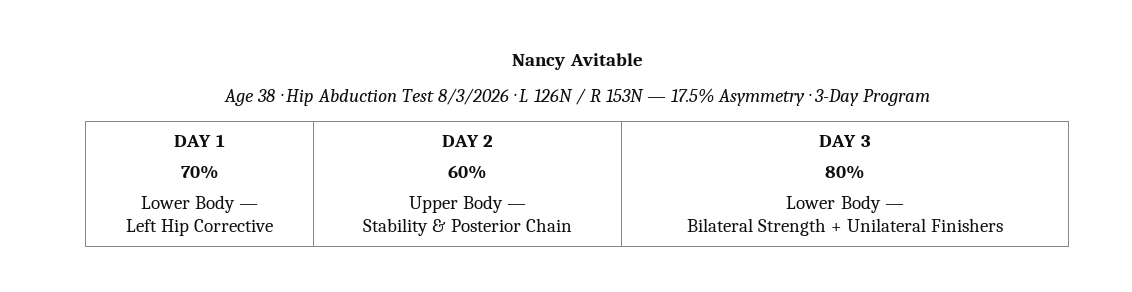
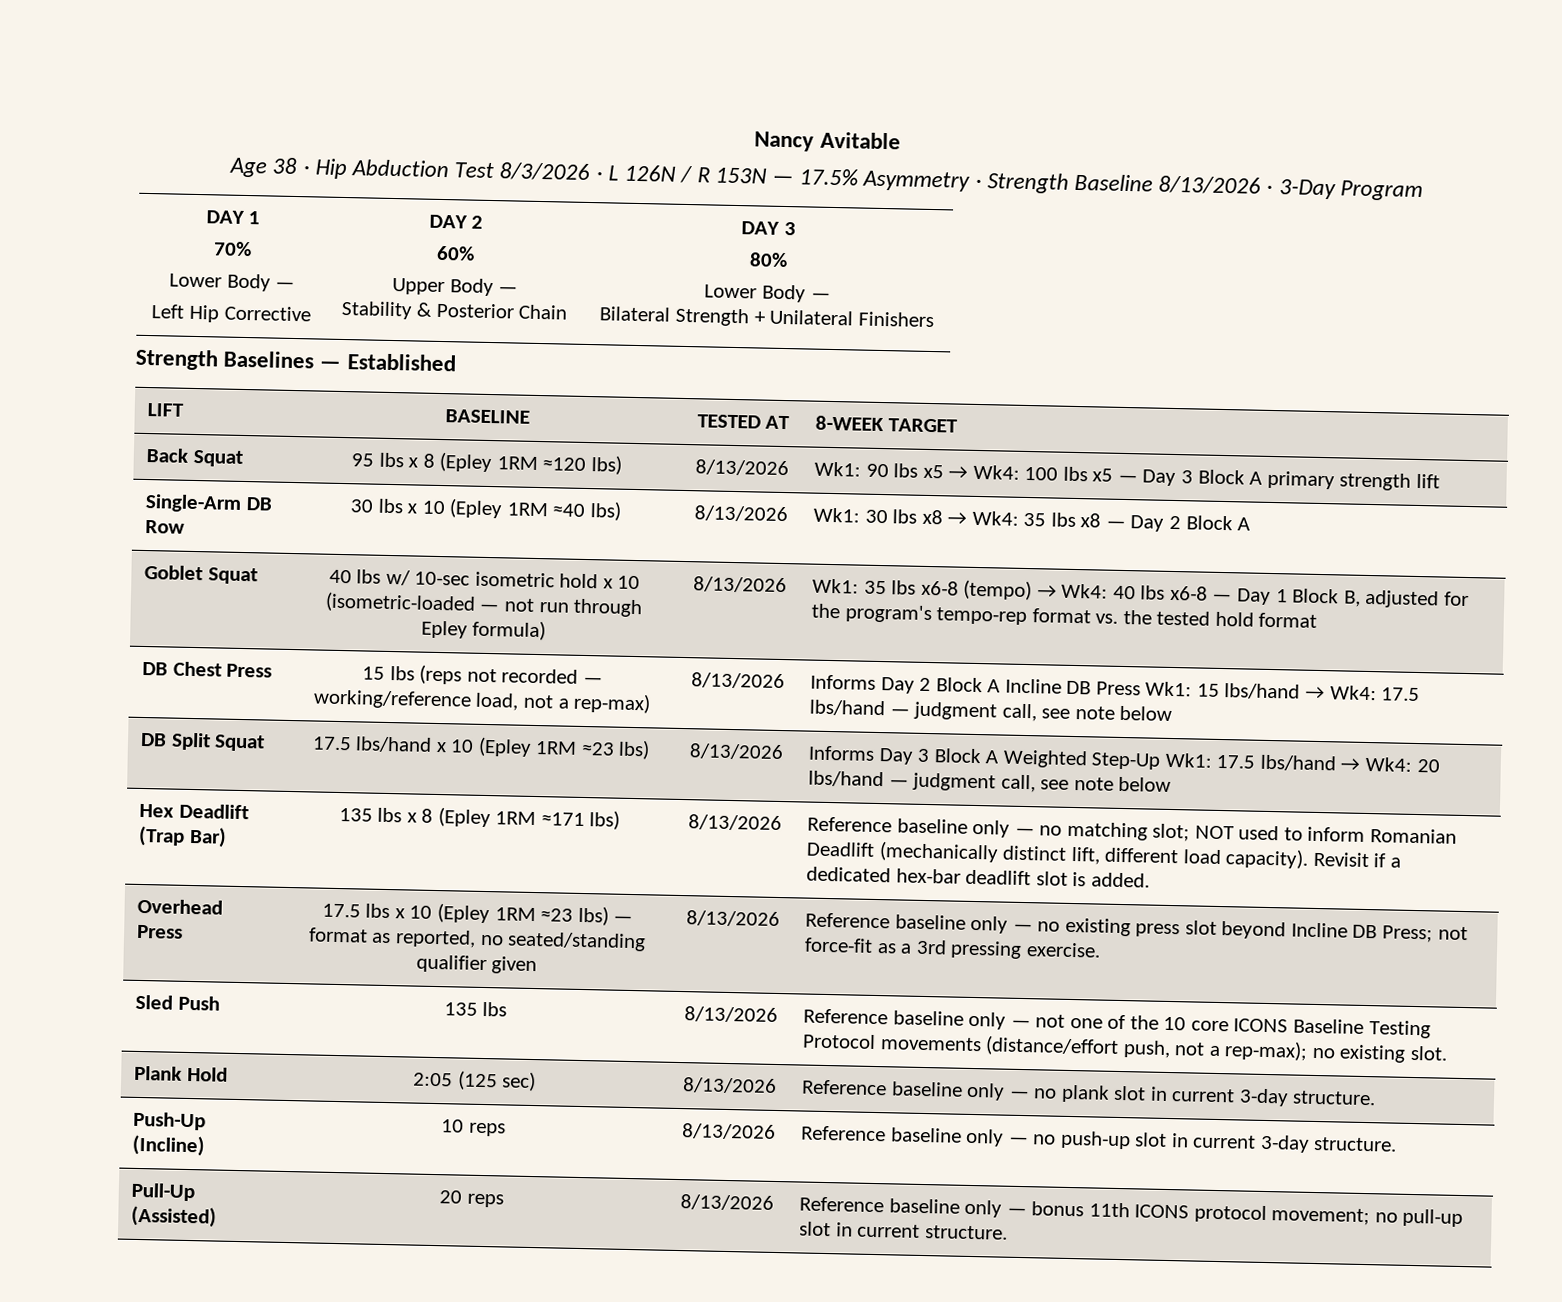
(813, 97) none -> [986,172,1274,195] Strength Baseline 8/13/2026 ·
(1004, 225) none -> [135,348,456,372] [147,403,185,417] [445,409,530,424] [696,414,791,430] [815,415,958,433] [146,448,243,467] [351,451,622,475] [695,459,789,477] [814,461,1440,491] [145,494,273,513] [145,519,186,534] [350,498,622,521] [694,505,788,523] [813,507,1252,532] [144,564,258,585] [328,569,641,590] [324,591,644,618] [420,619,547,641] [693,576,787,594] [812,578,1469,609] [811,603,1318,628] [142,661,273,678] [362,664,603,685] [312,689,652,714] [691,672,785,690] [810,674,1421,702] [809,699,1173,722] [140,732,266,752] [311,736,651,760] [689,743,784,761] [808,745,1440,773] [808,770,1172,793] [139,803,249,820] [138,825,227,848] [338,807,621,830] [688,814,782,832] [807,816,1457,844] [806,841,1401,869] [806,866,1150,888] [137,898,224,915] [137,924,184,939] [321,903,634,926] [307,927,647,952] [415,954,538,975] [686,910,780,928] [805,912,1468,943] [804,937,1101,959] [135,994,220,1011] [443,1001,508,1017] [684,1006,778,1024] [803,1008,1431,1039] [802,1033,1448,1063] [134,1065,228,1082] [412,1070,537,1092] [682,1077,777,1094] [801,1079,1377,1107] [133,1111,207,1131] [132,1134,206,1157] [441,1119,506,1137] [682,1123,776,1140] [801,1125,1398,1153] [131,1182,196,1202] [131,1205,218,1228] [439,1190,504,1208] [680,1194,774,1211] [799,1196,1464,1228] [799,1221,1008,1240] // Strength Baselines — Established // LIFT | BASELINE | TESTED AT | 8-WEEK TARGET // Back Squat | 95 lbs x 8 (Epley 1RM ≈120 lbs) | 8/13/2026 | Wk1: 90 lbs x5 → Wk4: 100 lbs x5 — Day 3 Block A primary strength lift // Single-Arm DB Row | 30 lbs x 10 (Epley 1RM ≈40 lbs) | 8/13/2026 | Wk1: 30 lbs x8 → Wk4: 35 lbs x8 — Day 2 Block A // Goblet Squat | 40 lbs w/ 10-sec isometric hold x 10 (isometric-loaded — not run through Epley formula) | 8/13/2026 | Wk1: 35 lbs x6-8 (tempo) → Wk4: 40 lbs x6-8 — Day 1 Block B, adjusted for the program's tempo-rep format vs. the tested hold format // DB Chest Press | 15 lbs (reps not recorded — working/reference load, not a rep-max) | 8/13/2026 | Informs Day 2 Block A Incline DB Press Wk1: 15 lbs/hand → Wk4: 17.5 lbs/hand — judgment call, see note below // DB Split Squat | 17.5 lbs/hand x 10 (Epley 1RM ≈23 lbs) | 8/13/2026 | Informs Day 3 Block A Weighted Step-Up Wk1: 17.5 lbs/hand → Wk4: 20 lbs/hand — judgment call, see note below // Hex Deadlift (Trap Bar) | 135 lbs x 8 (Epley 1RM ≈171 lbs) | 8/13/2026 | Reference baseline only — no matching slot; NOT used to inform Romanian Deadlift (mechanically distinct lift, different load capacity). Revisit if a dedicated hex-bar deadlift slot is added. // Overhead Press | 17.5 lbs x 10 (Epley 1RM ≈23 lbs) — format as reported, no seated/standing qualifier given | 8/13/2026 | Reference baseline only — no existing press slot beyond Incline DB Press; not force-fit as a 3rd pressing exercise. // Sled Push | 135 lbs | 8/13/2026 | Reference baseline only — not one of the 10 core ICONS Baseline Testing Protocol movements (distance/effort push, not a rep-max); no existing slot. // Plank Hold | 2:05 (125 sec) | 8/13/2026 | Reference baseline only — no plank slot in current 3-day structure. // Push-Up (Incline) | 10 reps | 8/13/2026 | Reference baseline only — no push-up slot in current 3-day structure. // Pull-Up (Assisted) | 20 reps | 8/13/2026 | Reference baseline only — bonus 11th ICONS protocol movement; no pull-up slot in current structure.

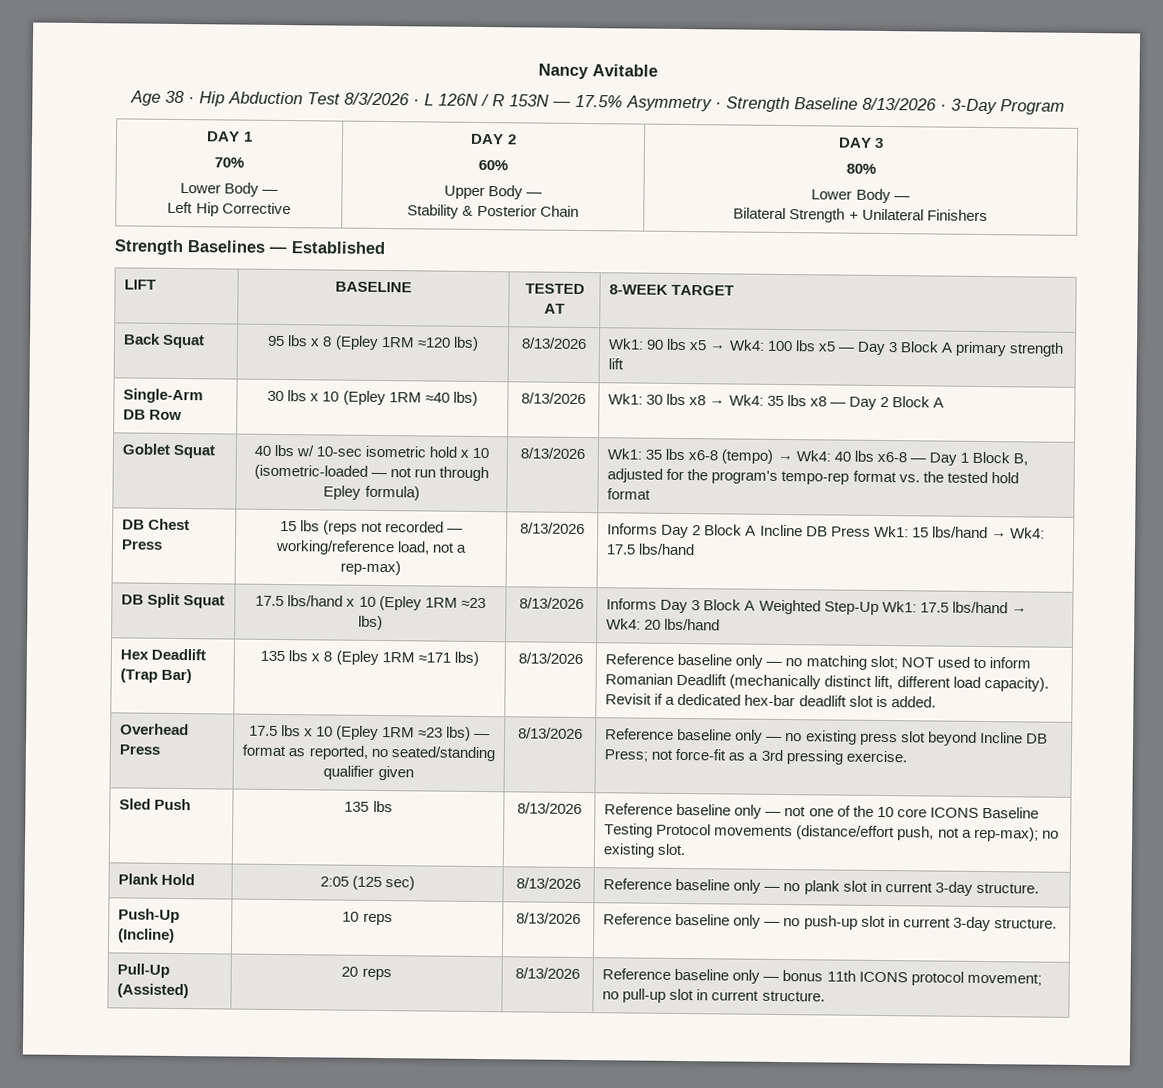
[889,701,1173,722] — judgment call, see note below -> (696, 549) none
[888,772,1172,793] — judgment call, see note below -> (721, 624) none

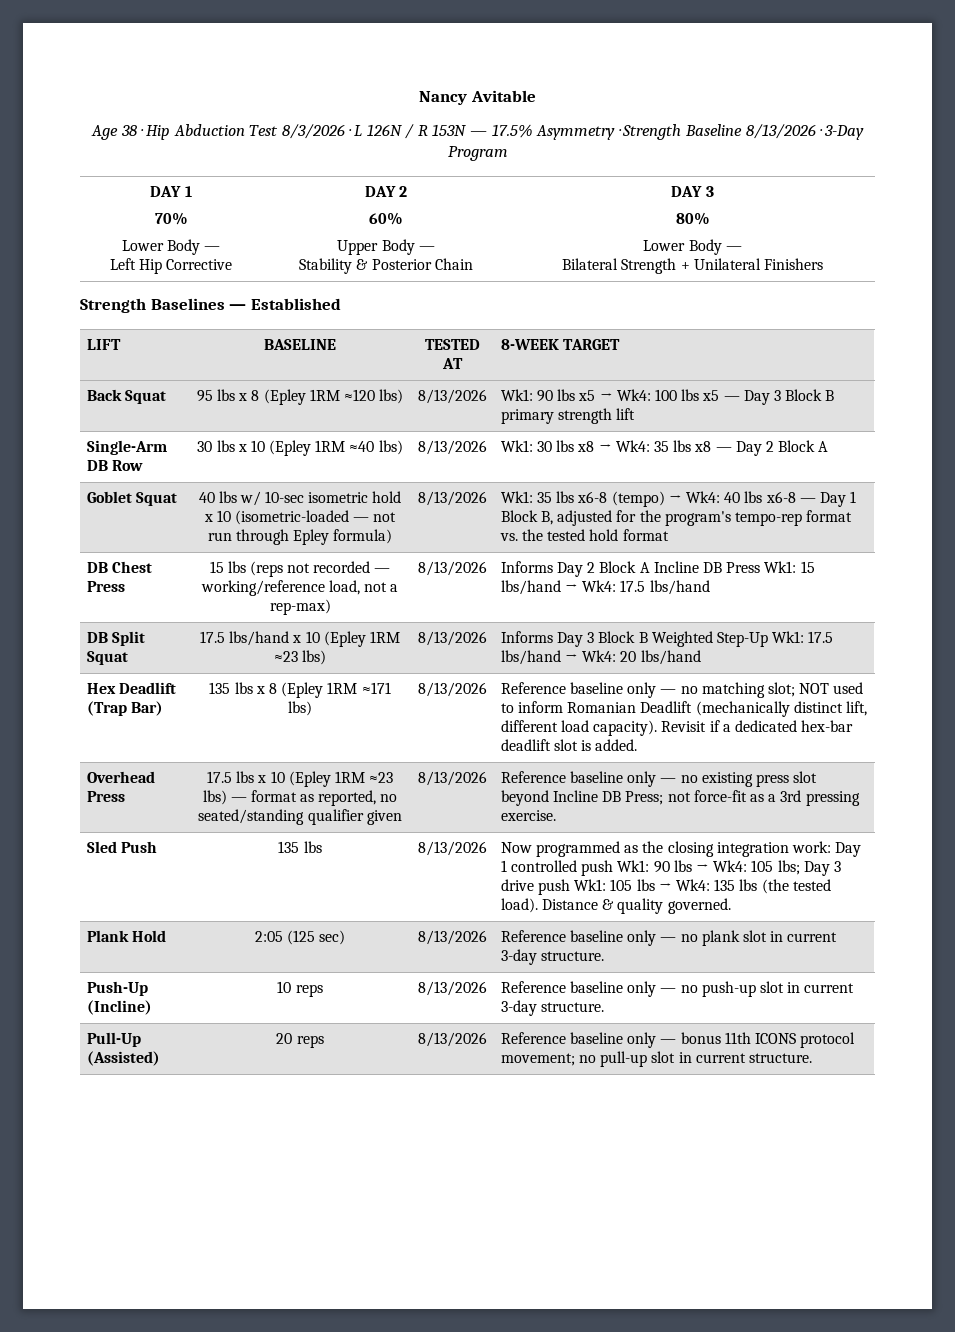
[940,342,953,353] A -> [825,390,835,401] B
[744,600,756,611] A -> [638,632,648,643] B
[604,803,1039,819] [604,823,1059,842] [603,843,687,858] Reference baseline only — not one of the 10 core ICONS Baseline Testing Protocol movements (distance/effort push, not a rep-max); no existing slot. -> [500,841,862,857] [500,860,841,876] [500,879,831,895] [500,898,731,914] Now programmed as the closing integration work: Day 1 controlled push Wk1: 90 lbs → Wk4: 105 lbs; Day 3 drive push Wk1: 105 lbs → Wk4: 135 lbs (the tested load). Distance & quality governed.

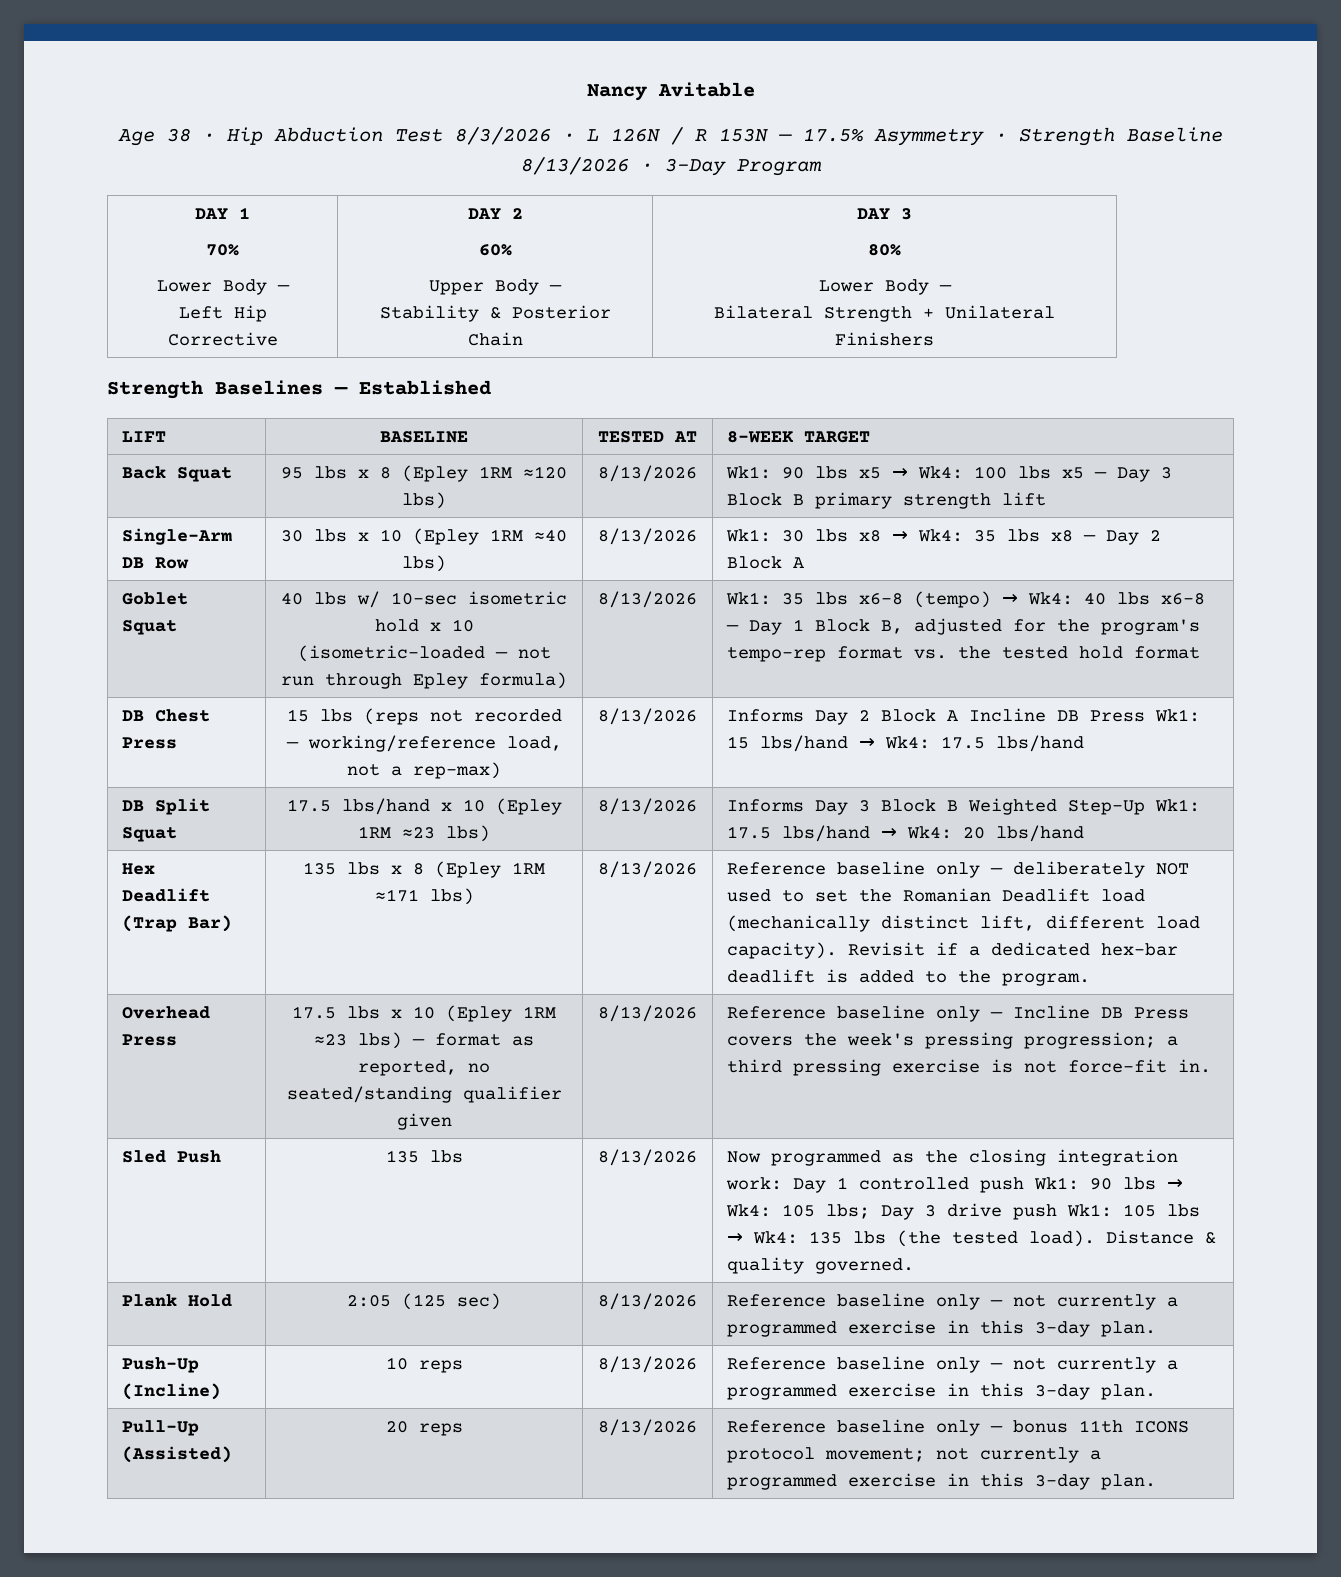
[680,682,795,698] no matching slot; -> [1012,861,1145,878] deliberately
[518,701,564,713] inform -> [814,889,892,902] set the
(693, 707) none -> [1100,889,1145,902] load
[554,739,638,751] slot is added. -> [825,969,1090,986] is added to the program.
[680,771,818,787] [500,790,860,806] [500,810,556,821] no existing press slot beyond Incline DB Press; not force-fit as a 3rd pressing exercise. -> [1012,1005,1189,1019] [726,1032,1178,1049] [726,1059,1211,1076] Incline DB Press covers the week's pressing progression; a third pressing exercise is not force-fit in.
[680,930,838,946] [500,949,605,965] no plank slot in current 3-day structure. -> [1012,1294,1178,1310] [726,1320,1156,1337] not currently a programmed exercise in this 3-day plan.
[680,981,855,997] [500,1000,605,1016] no push-up slot in current 3-day structure. -> [1012,1357,1178,1373] [726,1383,1156,1400] not currently a programmed exercise in this 3-day plan.
[579,1051,812,1067] no pull-up slot in current structure. -> [935,1447,1101,1463] [726,1473,1156,1490] not currently a programmed exercise in this 3-day plan.

